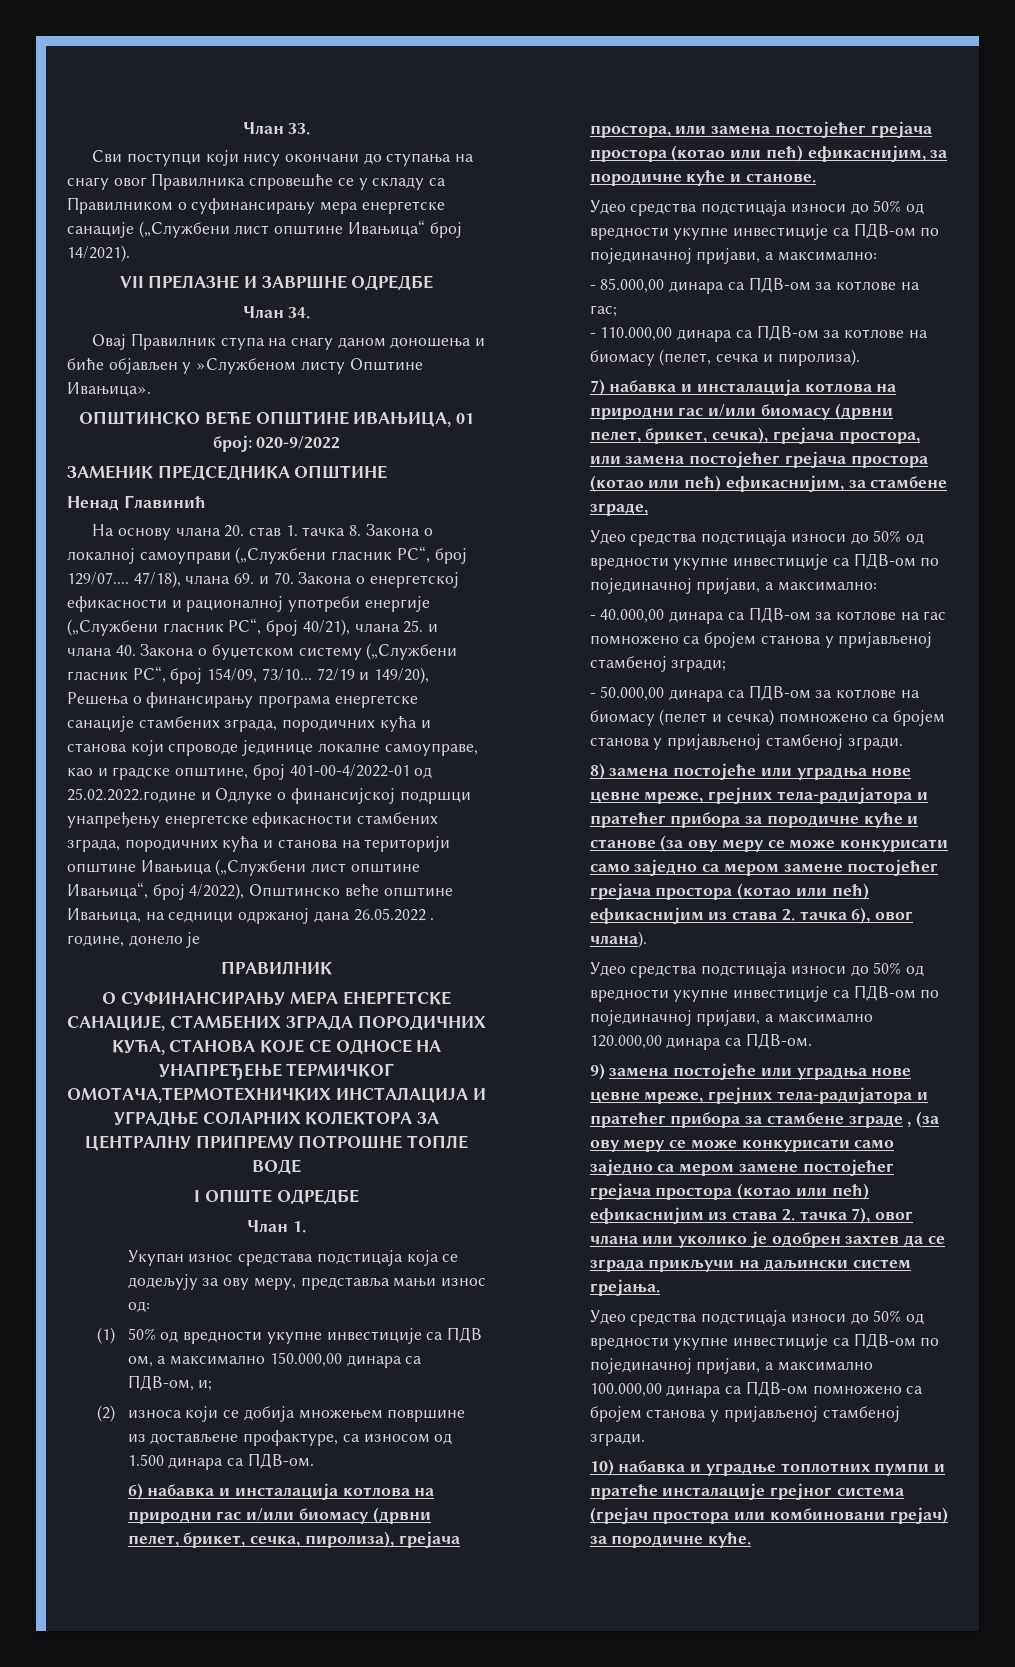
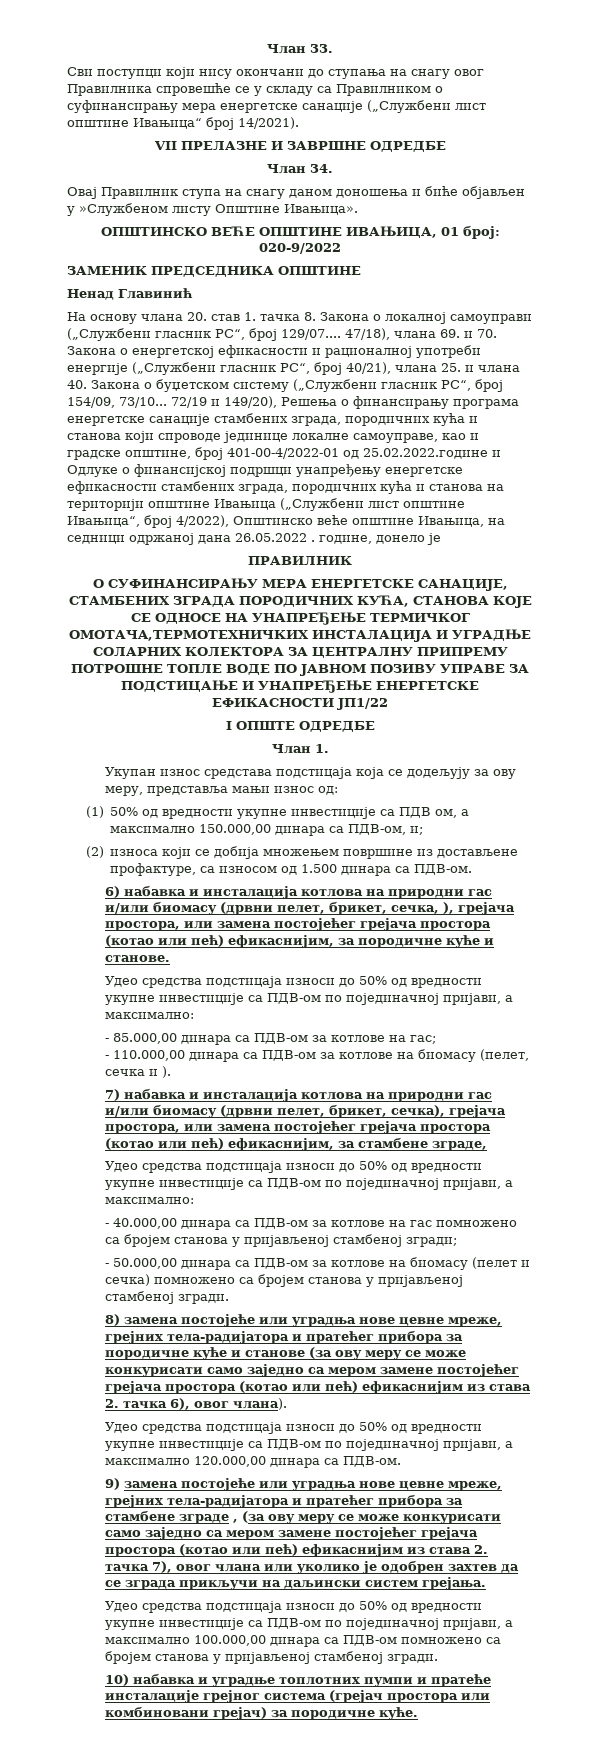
(301, 1167) none -> [274,664,529,676] [121,680,479,693] [212,698,388,710] ПО ЈАВНОМ ПОЗИВУ УПРАВЕ ЗА ПОДСТИЦАЊЕ И УНАПРЕЂЕЊЕ ЕНЕРГЕТСКЕ ЕФИКАСНОСТИ ЈП1/22
[304,1531,394,1548] пиролиза), -> [442,902,454,914] ),
[777,349,860,366] пиролиза). -> [161,1066,171,1078] ).

